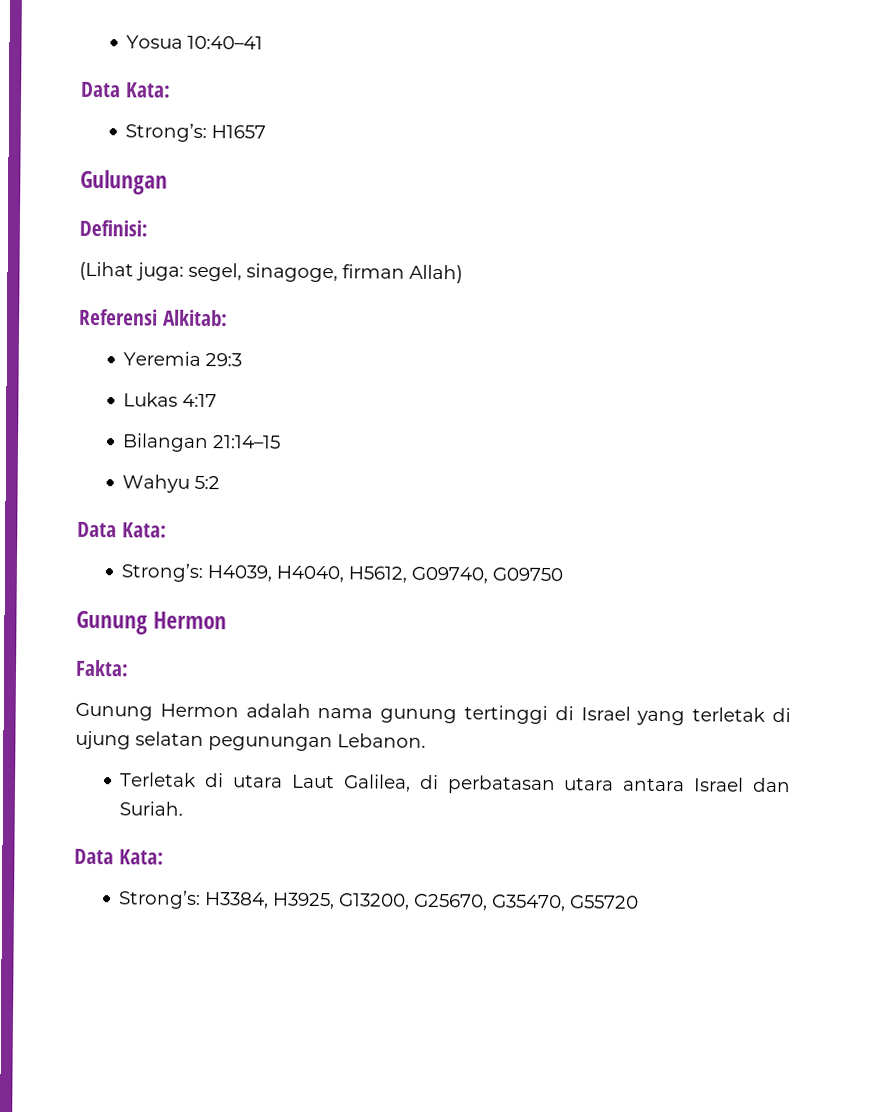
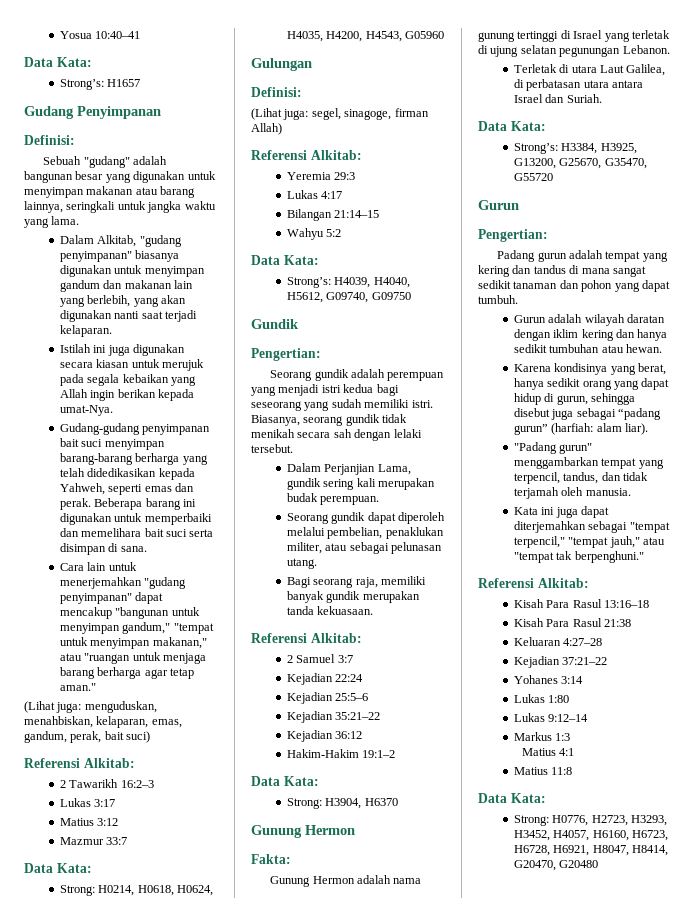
(267, 132) none -> [24,106,161,119] [24,135,75,145] [43,156,167,168] [24,171,216,183] [24,186,196,198] [24,201,216,213] [24,216,80,228] [59,235,182,247] [59,250,180,262] [59,265,205,277] [59,280,193,292] [59,295,186,307] [59,310,197,322] [59,325,112,337] [59,344,185,356] [59,359,204,371] [59,374,196,386] [59,389,194,401] [59,405,113,416] [59,423,211,435] [59,438,165,450] [59,453,208,465] [59,468,195,480] [59,483,194,495] [59,498,196,510] [59,513,212,525] [59,528,214,537] [59,543,147,555] [59,562,137,571] [59,577,187,589] [59,592,164,604] [59,607,200,619] [59,622,214,634] [59,637,207,649] [59,652,206,664] [59,667,194,679] [59,683,96,691] [24,701,157,713] [24,716,182,728] [24,731,151,743] [24,758,135,768] [59,779,154,788] [59,798,116,807] [59,818,119,826] [59,837,128,845] [24,863,92,873] [59,885,213,896] [286,31,444,42] // Gudang Penyimpanan // Definisi: // Sebuah "gudang" adalah bangunan besar yang digunakan untuk menyimpan makanan atau barang lainnya, seringkali untuk jangka waktu yang lama. // Dalam Alkitab, "gudang penyimpanan" biasanya digunakan untuk menyimpan gandum dan makanan lain yang berlebih, yang akan digunakan nanti saat terjadi kelaparan. // Istilah ini juga digunakan secara kiasan untuk merujuk pada segala kebaikan yang Allah ingin berikan kepada umat-Nya. // Gudang-gudang penyimpanan bait suci menyimpan barang-barang berharga yang telah didedikasikan kepada Yahweh, seperti emas dan perak. Beberapa barang ini digunakan untuk memperbaiki dan memelihara bait suci serta disimpan di sana. // Cara lain untuk menerjemahkan "gudang penyimpanan" dapat mencakup "bangunan untuk menyimpan gandum," "tempat untuk menyimpan makanan," atau "ruangan untuk menjaga barang berharga agar tetap aman." // (Lihat juga: menguduskan, menahbiskan, kelaparan, emas, gandum, perak, bait suci) // Referensi Alkitab: // 2 Tawarikh 16:2–3 // Lukas 3:17 // Matius 3:12 // Mazmur 33:7 // Data Kata: // Strong: H0214, H0618, H0624, H4035, H4200, H4543, G05960
(564, 574) none -> [251,319,299,329] [251,348,321,361] [270,369,445,381] [251,384,399,396] [251,399,433,411] [251,414,408,426] [251,429,422,441] [251,444,293,453] [286,463,411,475] [286,478,435,490] [286,493,380,505] [286,512,445,524] [286,527,444,539] [286,542,442,554] [286,558,317,569] [286,576,426,588] [286,591,420,603] [286,606,374,615] [251,633,362,643] [286,654,353,663] [286,673,364,685] [286,692,369,704] [286,711,381,723] [286,730,363,742] [286,749,396,758] [251,776,319,786] [286,798,398,809] // Gundik // Pengertian: // Seorang gundik adalah perempuan yang menjadi istri kedua bagi seseorang yang sudah memiliki istri. Biasanya, seorang gundik tidak menikah secara sah dengan lelaki tersebut. // Dalam Perjanjian Lama, gundik sering kali merupakan budak perempuan. // Seorang gundik dapat diperoleh melalui pembelian, penaklukan militer, atau sebagai pelunasan utang. // Bagi seorang raja, memiliki banyak gundik merupakan tanda kekuasaan. // Referensi Alkitab: // 2 Samuel 3:7 // Kejadian 22:24 // Kejadian 25:5–6 // Kejadian 35:21–22 // Kejadian 36:12 // Hakim-Hakim 19:1–2 // Data Kata: // Strong: H3904, H6370
(640, 902) none -> [478,200,519,210] [478,229,548,242] [497,250,668,262] [478,265,646,277] [478,280,670,292] [478,295,518,304] [513,314,665,326] [513,329,668,341] [513,344,662,353] [513,363,666,375] [513,378,670,390] [513,393,635,405] [513,408,661,420] [513,423,648,435] [513,442,593,454] [513,457,664,469] [513,472,648,484] [513,487,631,499] [513,506,609,518] [513,521,670,533] [513,536,665,548] [513,551,644,563] [478,578,589,588] [513,599,649,608] [513,618,631,627] [513,637,603,646] [513,656,608,668] [513,675,584,684] [513,694,570,703] [513,713,589,722] [513,732,571,741] [522,748,575,756] [513,767,573,775] [478,793,546,803] [513,815,667,826] [513,830,668,841] [513,845,668,856] [513,860,599,871] // Gurun // Pengertian: // Padang gurun adalah tempat yang kering dan tandus di mana sangat sedikit tanaman dan pohon yang dapat tumbuh. // Gurun adalah wilayah daratan dengan iklim kering dan hanya sedikit tumbuhan atau hewan. // Karena kondisinya yang berat, hanya sedikit orang yang dapat hidup di gurun, sehingga disebut juga sebagai “padang gurun” (harfiah: alam liar). // "Padang gurun" menggambarkan tempat yang terpencil, tandus, dan tidak terjamah oleh manusia. // Kata ini juga dapat diterjemahkan sebagai "tempat terpencil," "tempat jauh," atau "tempat tak berpenghuni." // Referensi Alkitab: // Kisah Para Rasul 13:16–18 // Kisah Para Rasul 21:38 // Keluaran 4:27–28 // Kejadian 37:21–22 // Yohanes 3:14 // Lukas 1:80 // Lukas 9:12–14 // Markus 1:3 // Matius 4:1 // Matius 11:8 // Data Kata: // Strong: H0776, H2723, H3293, H3452, H4057, H6160, H6723, H6728, H6921, H8047, H8414, G20470, G20480

